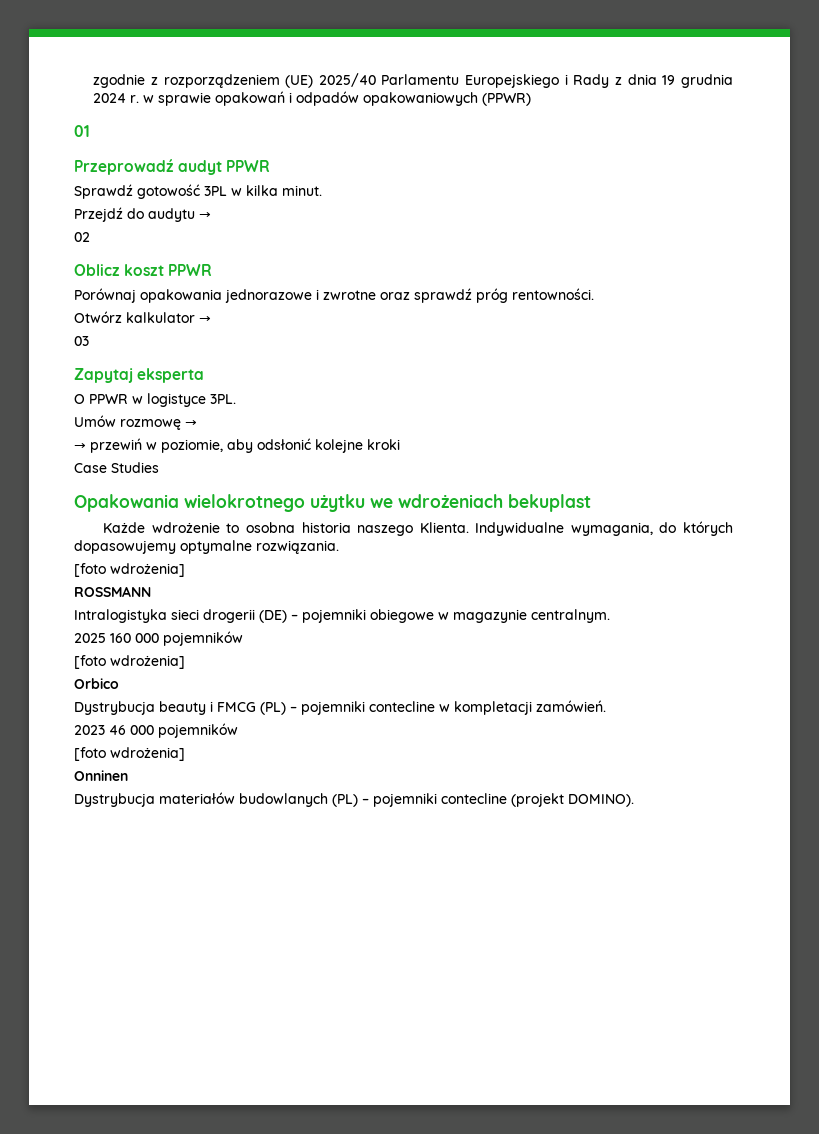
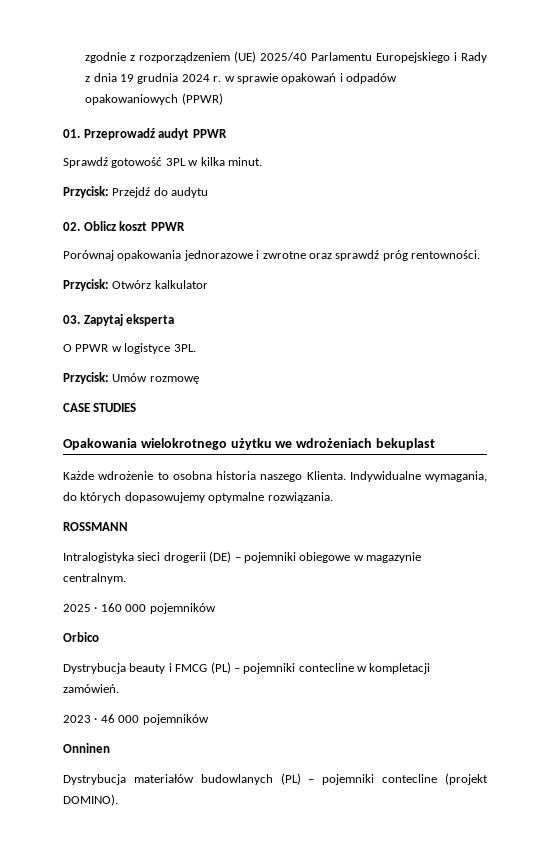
[74,125,90,137] 01 // -> [63,129,80,138] 01.
(322, 190) none -> [63,186,109,198] Przycisk:
[199,212,211,219] [74,232,90,242] → // 02 // -> [63,222,80,231] // 02.
(594, 294) none -> [63,279,109,291] Przycisk:
[199,316,211,323] [74,336,89,346] → // 03 // -> [63,315,80,324] // 03.
(236, 399) none -> [63,372,109,384] Przycisk:
[185,420,197,427] [74,438,400,453] [74,462,159,473] → // → przewiń w poziomie, aby odsłonić kolejne kroki // Case Studies -> [63,403,137,412] // CASE STUDIES
[74,563,185,577] // [foto wdrożenia] -> (333, 497) none
(106, 638) none -> [94,607,98,612] ·
[74,655,185,669] // [foto wdrożenia] -> (216, 608) none
(105, 730) none -> [94,718,98,723] ·
[74,747,185,761] // [foto wdrożenia] -> (209, 719) none

